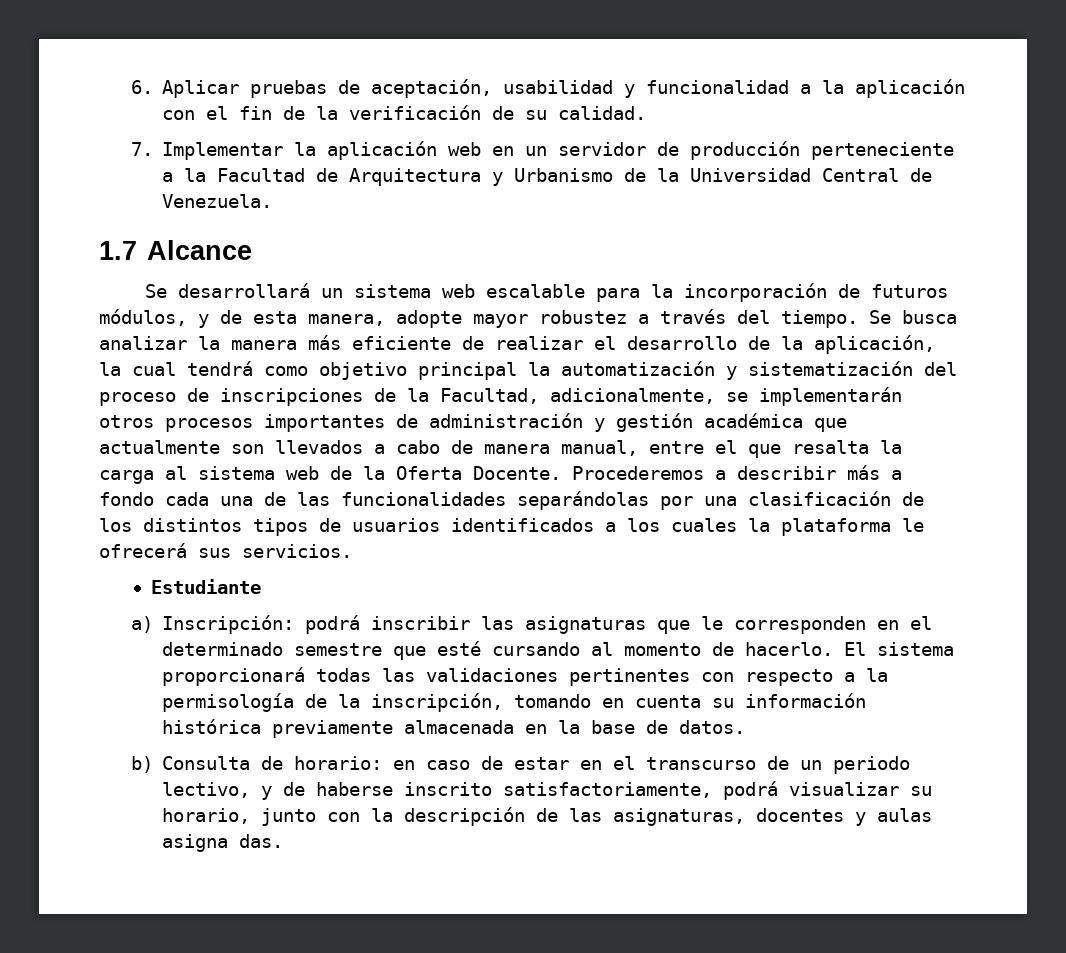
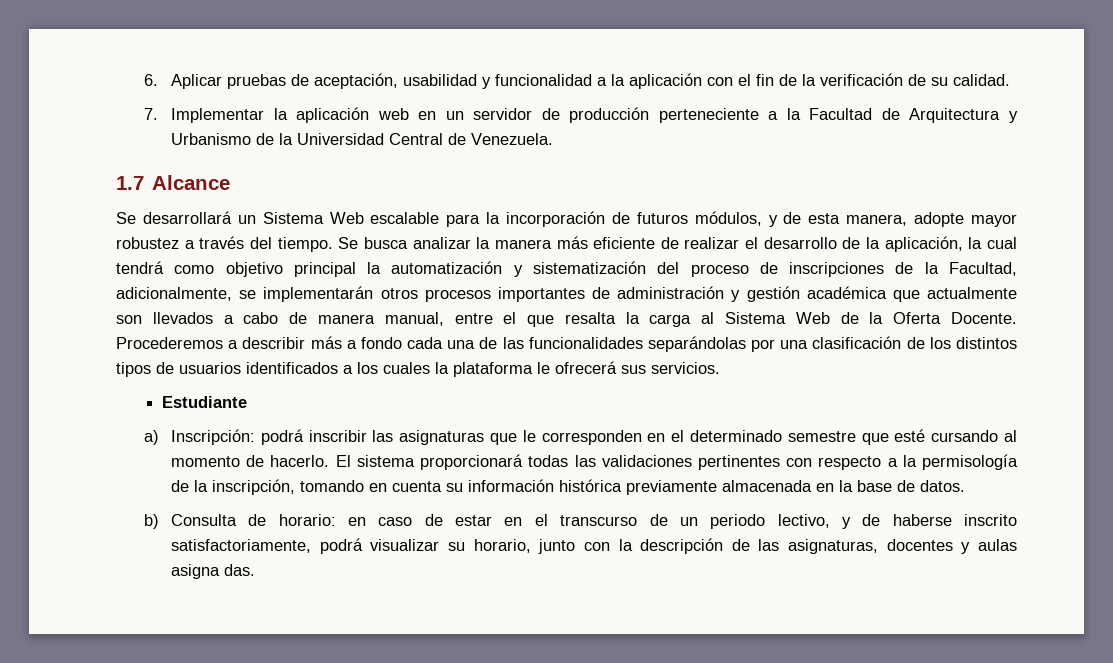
[353,284,475,298] sistema web -> [262,212,364,224] Sistema Web
[198,466,319,480] sistema web -> [725,312,830,324] Sistema Web

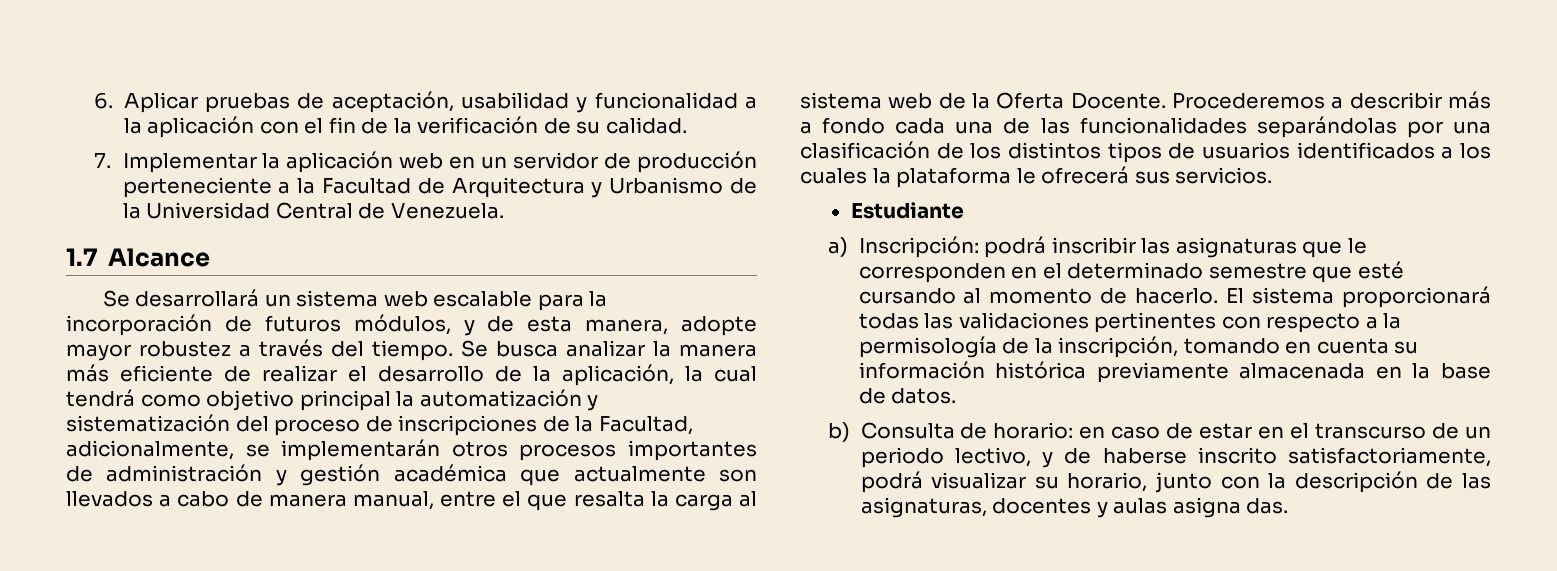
[262,212,364,224] Sistema Web -> [296,290,428,307] sistema web
[725,312,830,324] Sistema Web -> [800,92,933,109] sistema web

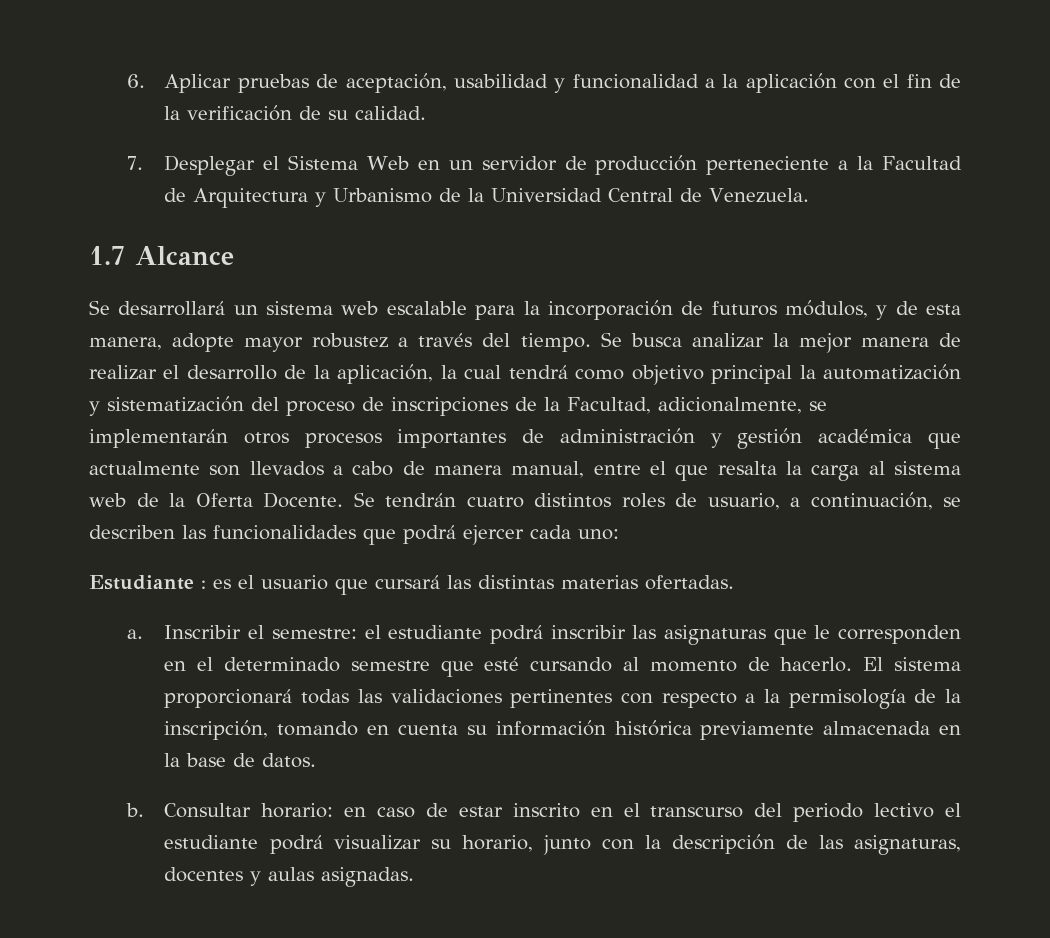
[122,151,444,173] Implementar la aplicación web -> [164,155,410,176] Desplegar el Sistema Web
[679,344,757,357] [66,364,213,382] manera más eficiente -> [798,333,929,353] mejor manera
[1172,91,1491,109] [800,116,1491,138] [800,141,1491,163] [800,166,1273,188] [850,202,964,219] [828,236,979,258] Procederemos a describir más a fondo cada una de las funcionalidades separándolas por una clasificación de los distintos tipos de usuarios identificados a los cuales la plataforma le ofrecerá sus servicios. // Estudiante // a) Inscripción: -> [353,492,961,510] [89,525,619,545] [89,575,734,595] [126,625,483,639] Se tendrán cuatro distintos roles de usuario, a continuación, se describen las funcionalidades que podrá ejercer cada uno: // Estudiante : es el usuario que cursará las distintas materias ofertadas. // a. Inscribir el semestre: el estudiante
[828,422,988,442] b) Consulta de -> [125,803,252,818] b. Consultar
(1253, 431) none -> [512,803,580,818] inscrito
[1432,423,1491,439] [860,447,1491,468] de un periodo lectivo, y de haberse inscrito satisfactoriamente, -> [754,803,961,822] [164,835,259,849] del periodo lectivo el estudiante
[1172,497,1289,518] asigna das. -> [321,867,415,887] asignadas.

